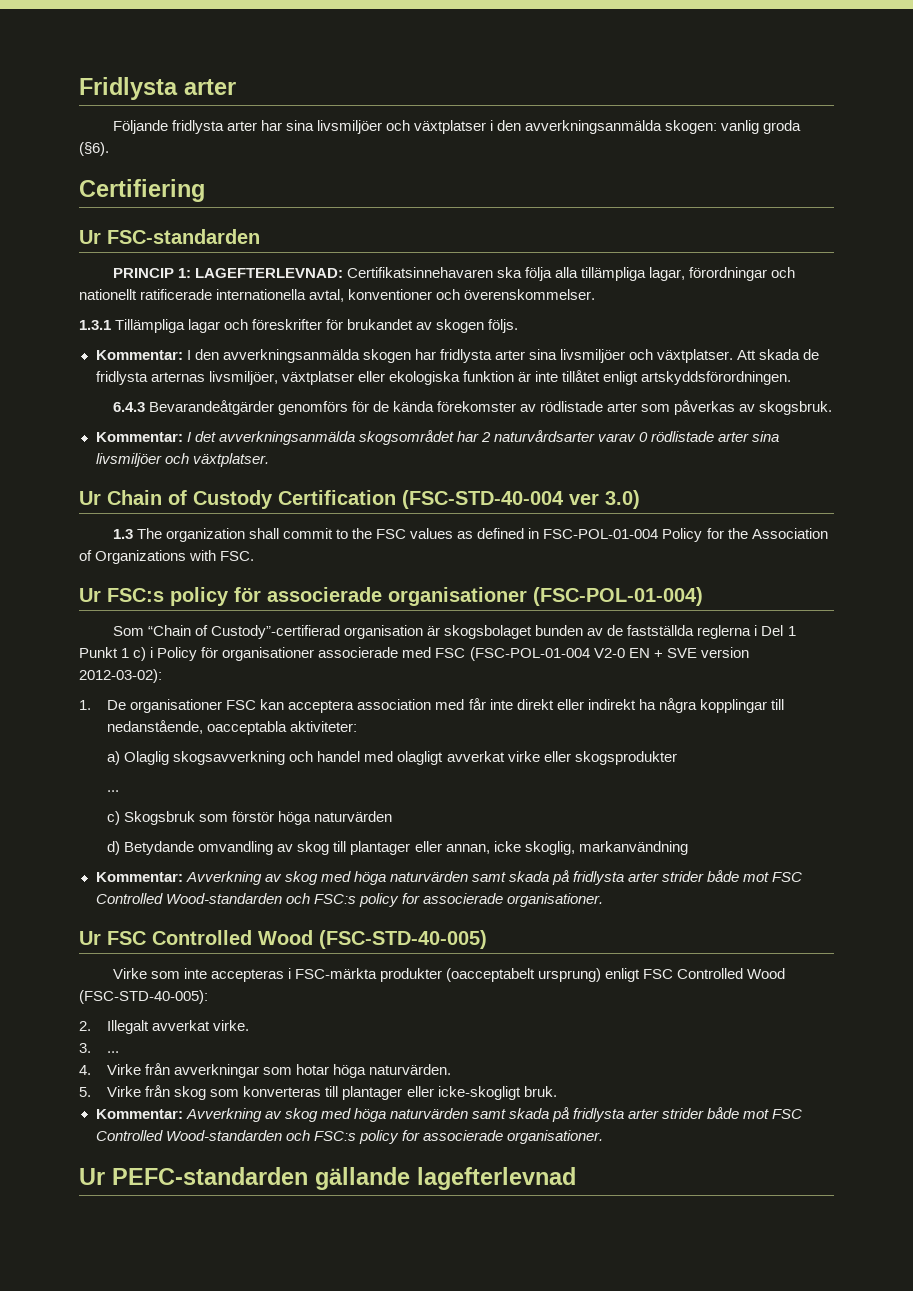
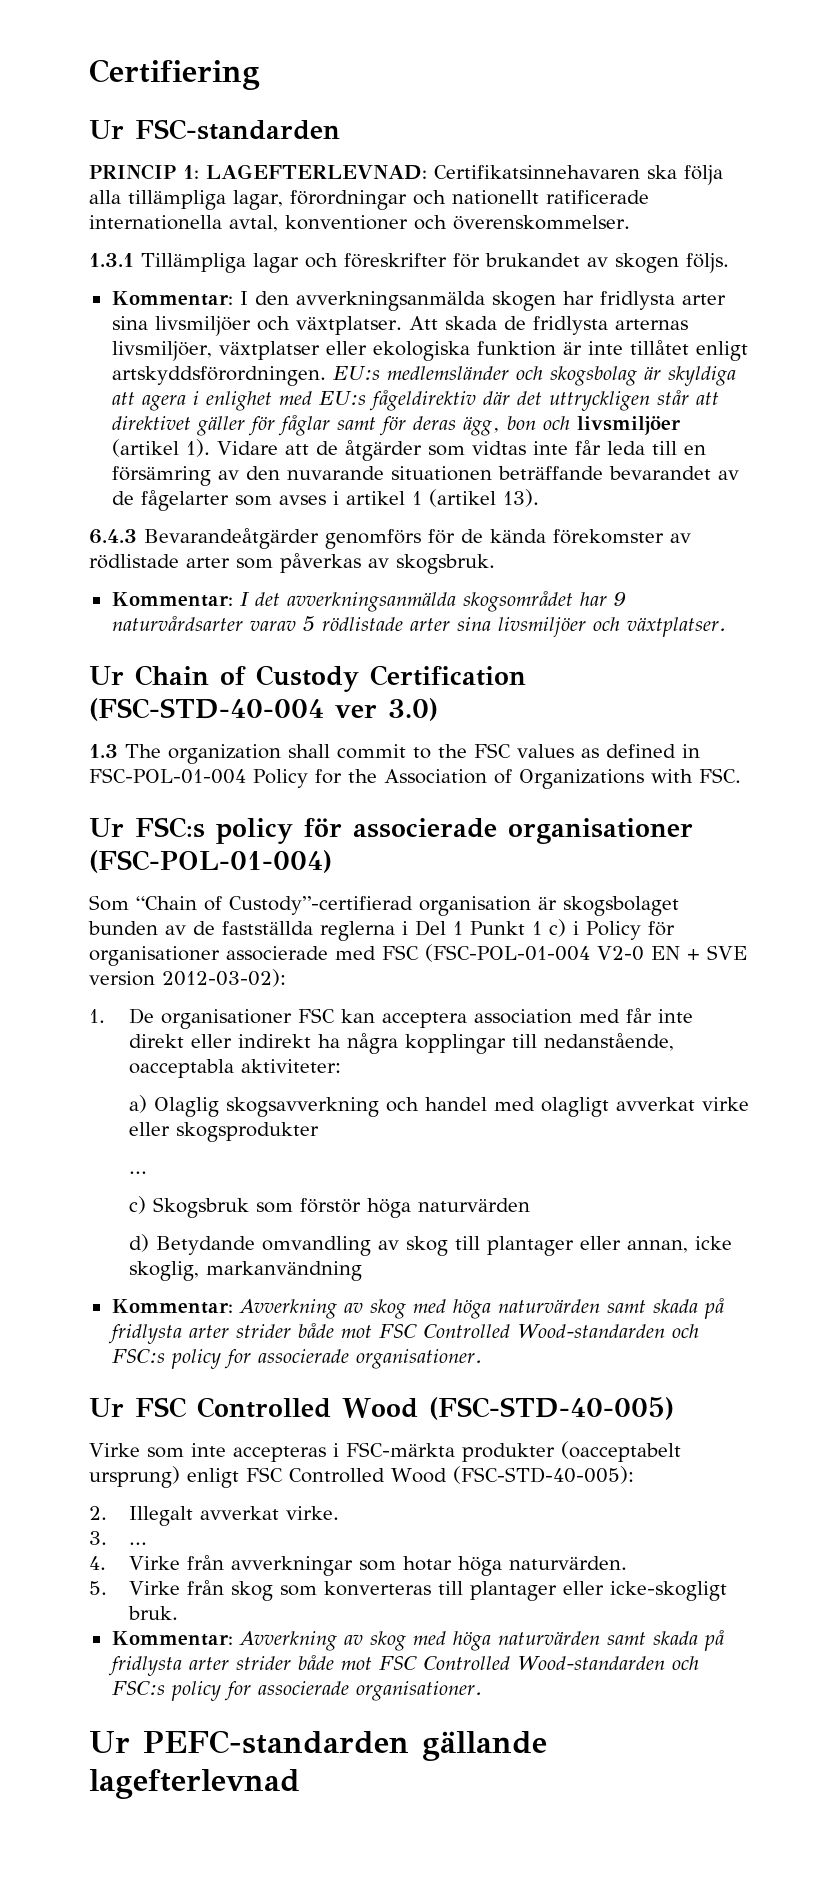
[79,77,236,100] [112,120,802,134] [79,142,109,156] Fridlysta arter // Följande fridlysta arter har sina livsmiljöer och växtplatser i den avverkningsanmälda skogen: vanlig groda (§6). // -> (89, 74) none
(792, 378) none -> [332,366,736,386] [111,390,719,411] [111,415,681,436] [111,439,706,461] [111,466,739,486] [111,489,539,511] EU:s medlemsländer och skogsbolag är skyldiga att agera i enlighet med EU:s fågeldirektiv där det uttryckligen står att direktivet gäller för fåglar samt för deras ägg, bon och livsmiljöer (artikel 1). Vidare att de åtgärder som vidtas inte får leda till en försämring av den nuvarande situationen beträffande bevarandet av de fågelarter som avses i artikel 1 (artikel 13).
[480,432,491,442] 2 -> [613,592,626,606] 9
[638,432,648,442] 0 -> [302,616,315,632] 5

